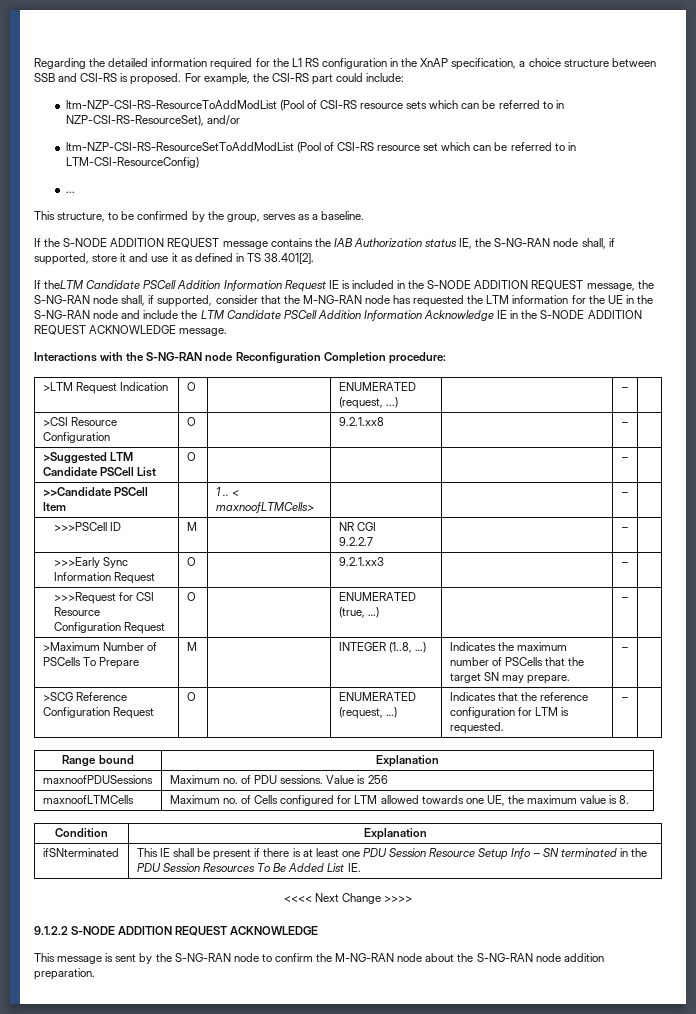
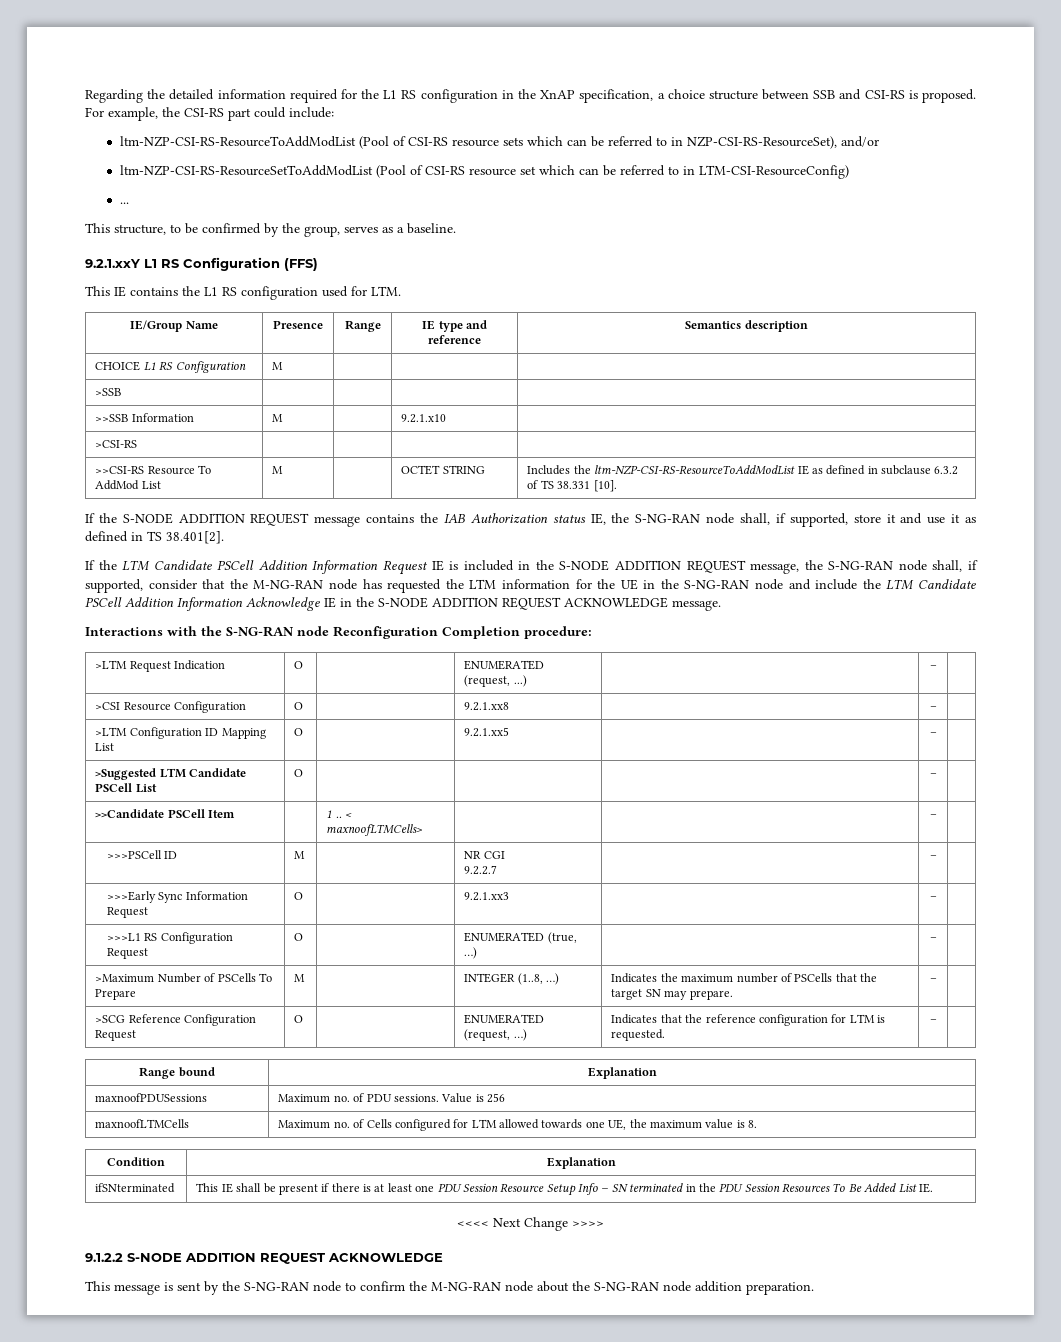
(365, 215) none -> [85,257,318,271] [85,286,401,300] [130,320,218,332] [273,320,323,329] [344,320,381,332] [422,320,487,332] [428,335,481,344] [685,320,808,332] [95,361,246,373] [272,362,284,370] [95,388,122,396] [95,413,194,422] [272,414,284,422] [401,414,447,423] [95,440,138,448] [95,465,212,475] [95,480,161,490] [272,466,284,474] [401,465,485,475] [527,465,959,475] [527,480,617,492] // 9.2.1.xxY L1 RS Configuration (FFS) // This IE contains the L1 RS configuration used for LTM. // IE/Group Name | Presence | Range | IE type and reference | Semantics description // CHOICE L1 RS Configuration | M | | | // >SSB | | | | // >>SSB Information | M | | 9.2.1.x10 | // >CSI-RS | | | | // >>CSI-RS Resource To AddMod List | M | | OCTET STRING | Includes the ltm-NZP-CSI-RS-ResourceToAddModList IE as defined in subclause 6.3.2 of TS 38.331 [10].
[44,280,84,289] theLTM -> [98,560,151,571] the LTM
(628, 424) none -> [95,727,266,739] [95,743,115,751] [294,728,304,736] [464,727,510,737] [929,732,937,736] // >LTM Configuration ID Mapping List | O | | 9.2.1.xx5 | | – |
[54,592,155,604] [54,607,101,616] >>>Request for CSI Resource -> [106,933,158,941] >>>L1 RS

